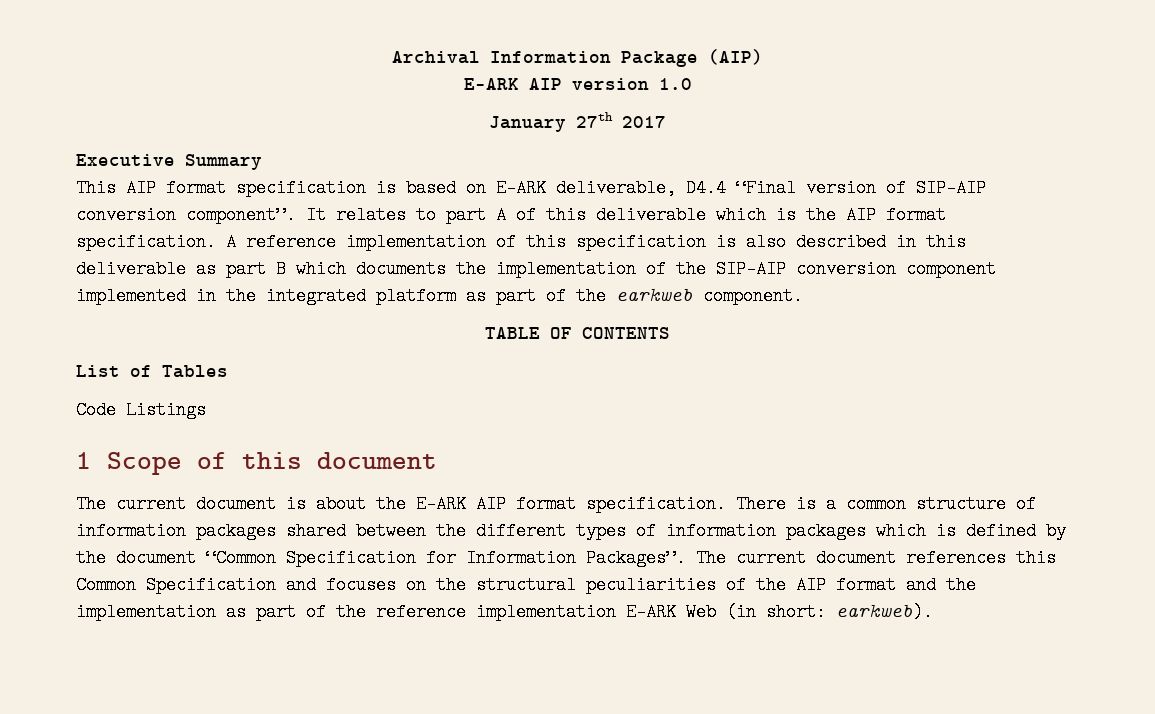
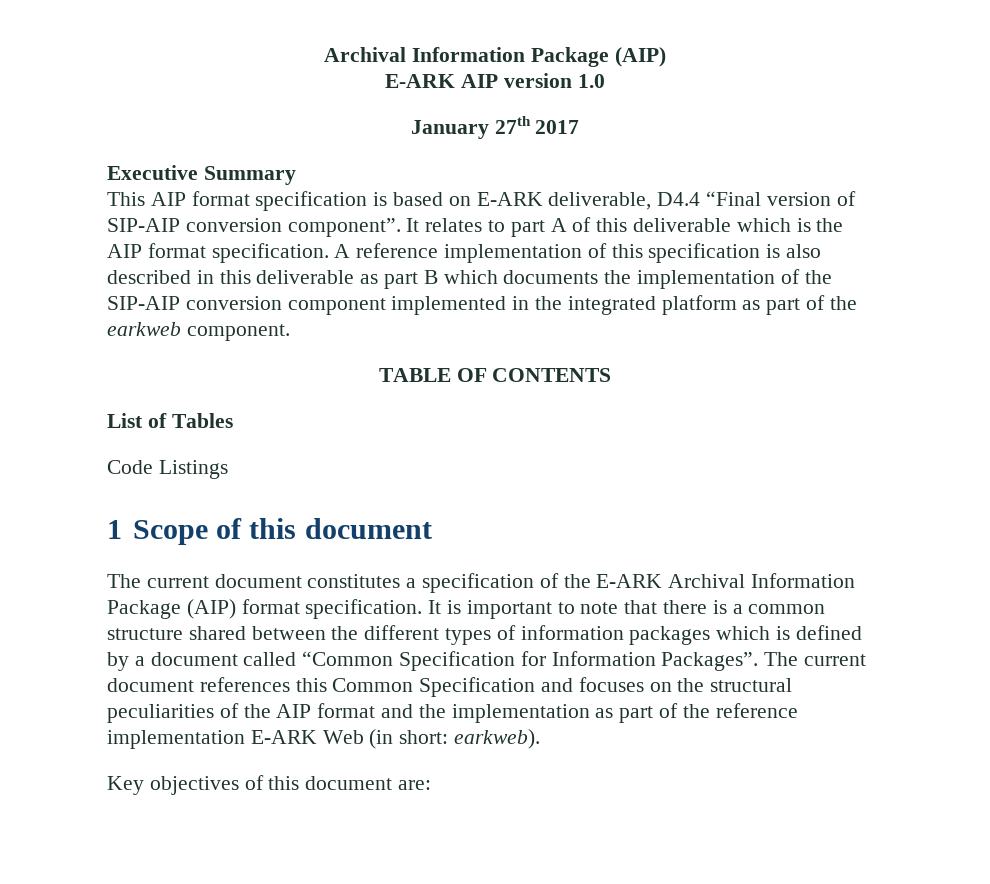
[286,495,786,513] is about the E-ARK AIP format specification. There -> [307,573,856,593] [107,599,708,619] constitutes a specification of the E-ARK Archival Information Package (AIP) format specification. It is important to note that there
[1016,495,1036,513] [76,522,276,540] of information packages -> (183, 634) none
[76,549,196,567] the document -> [134,652,297,666] a document called
(933, 612) none -> [107,775,432,795] // Key objectives of this document are:

